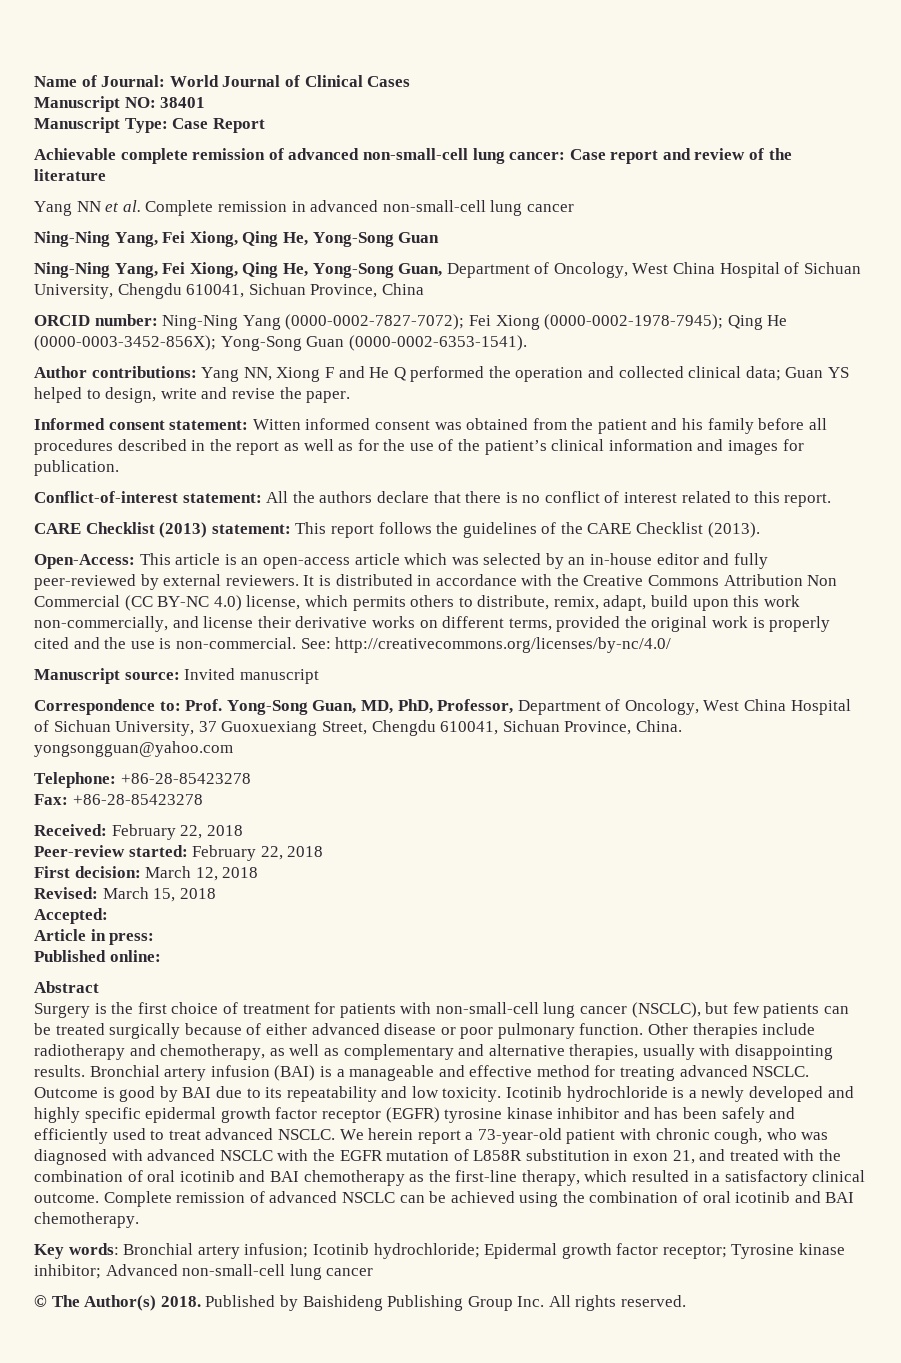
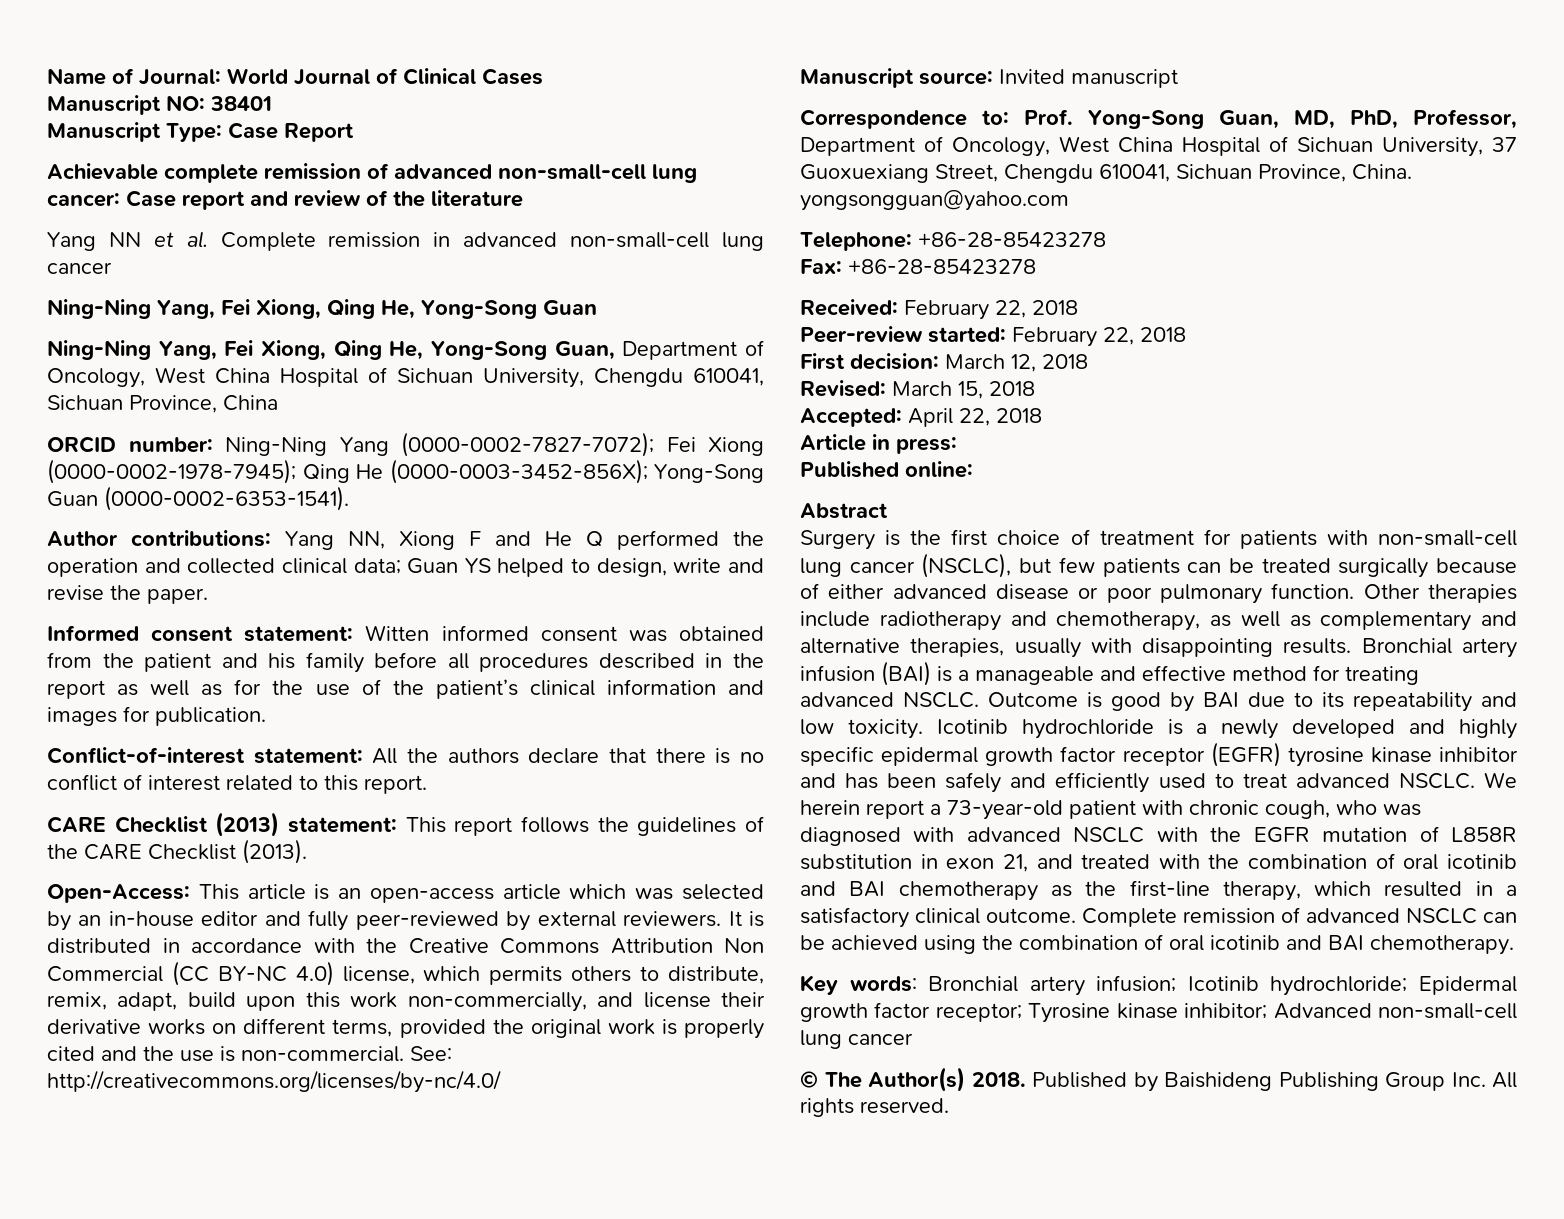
(108, 916) none -> [908,408,1042,427] April 22, 2018

